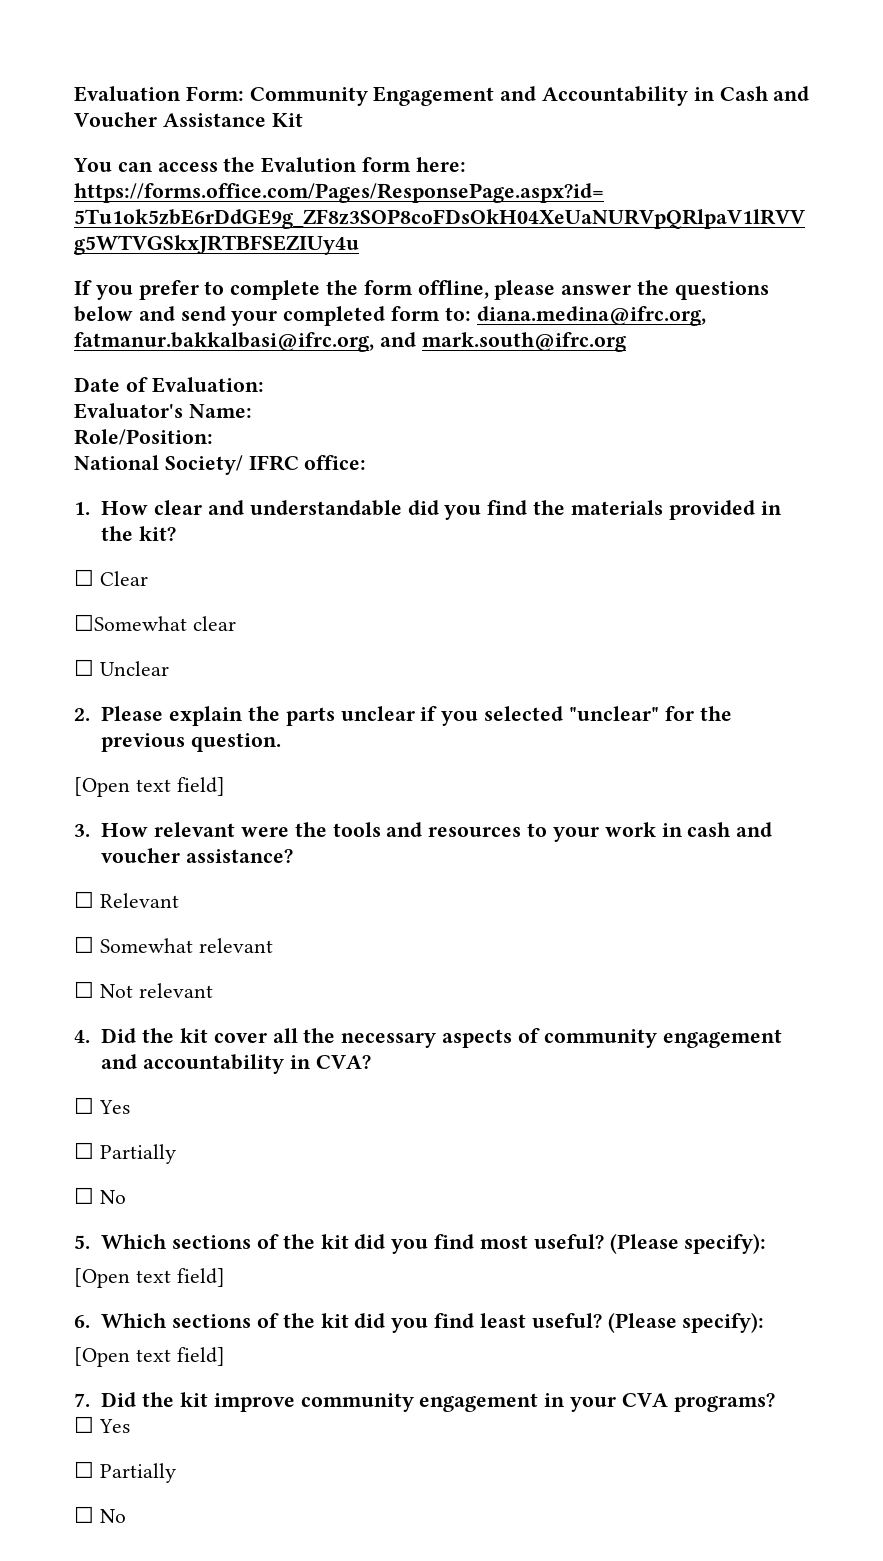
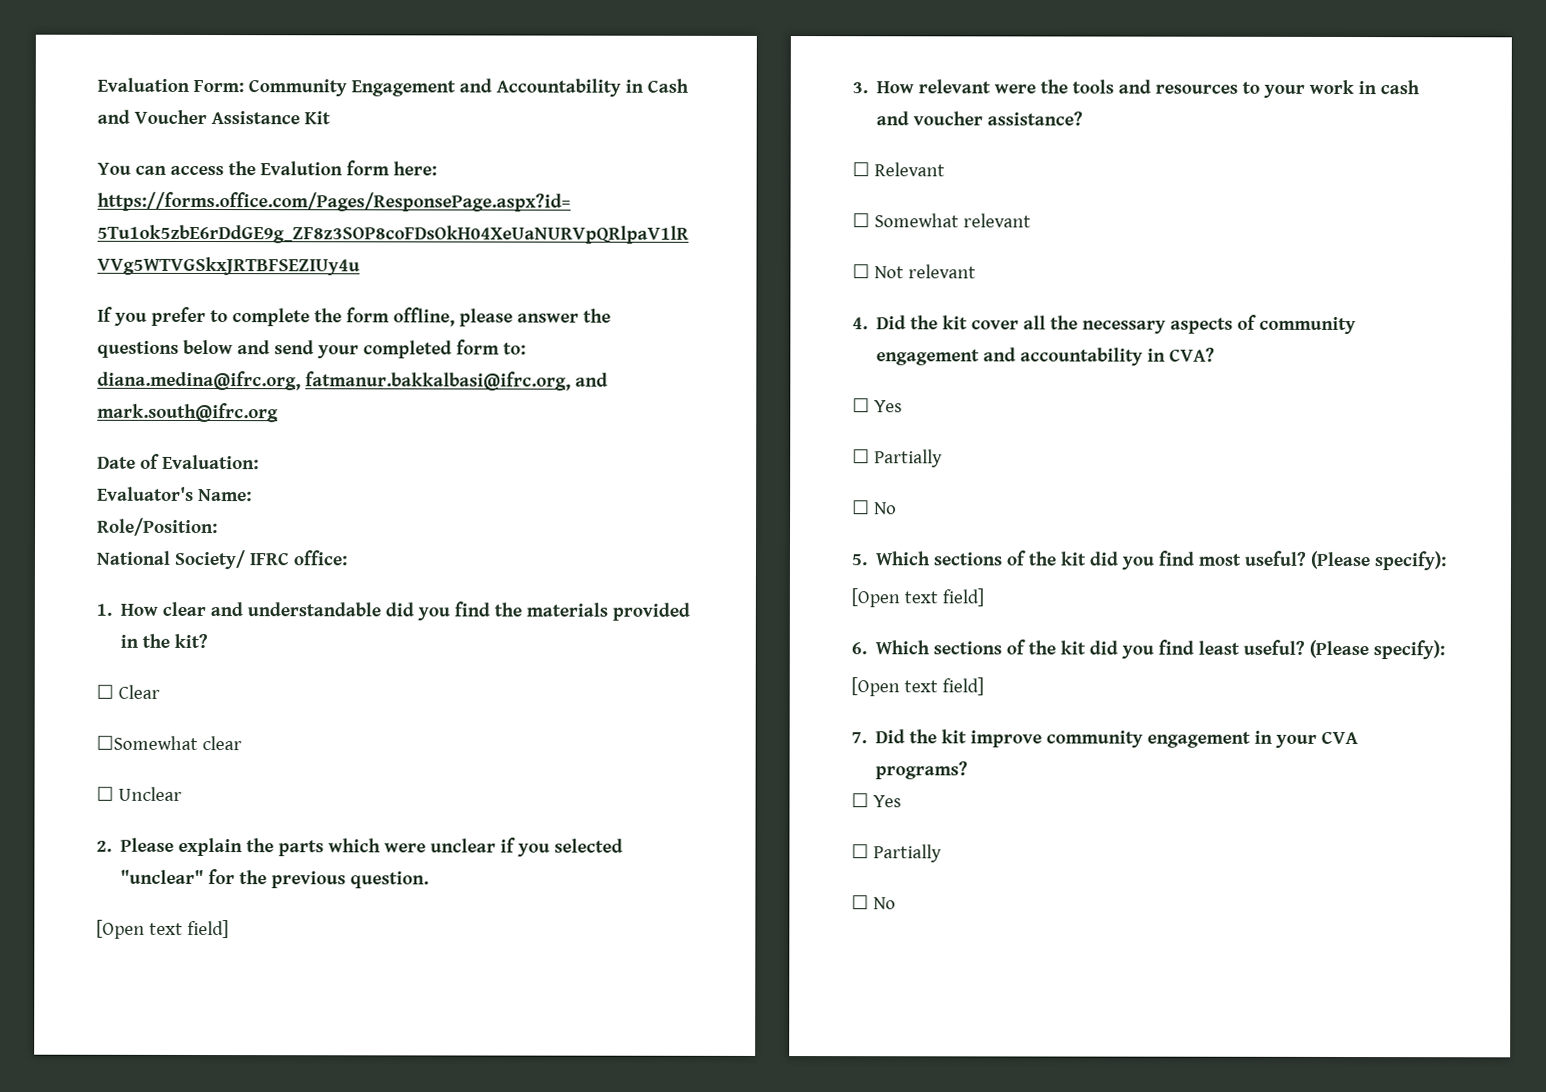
(335, 716) none -> [328,838,427,853] which were

